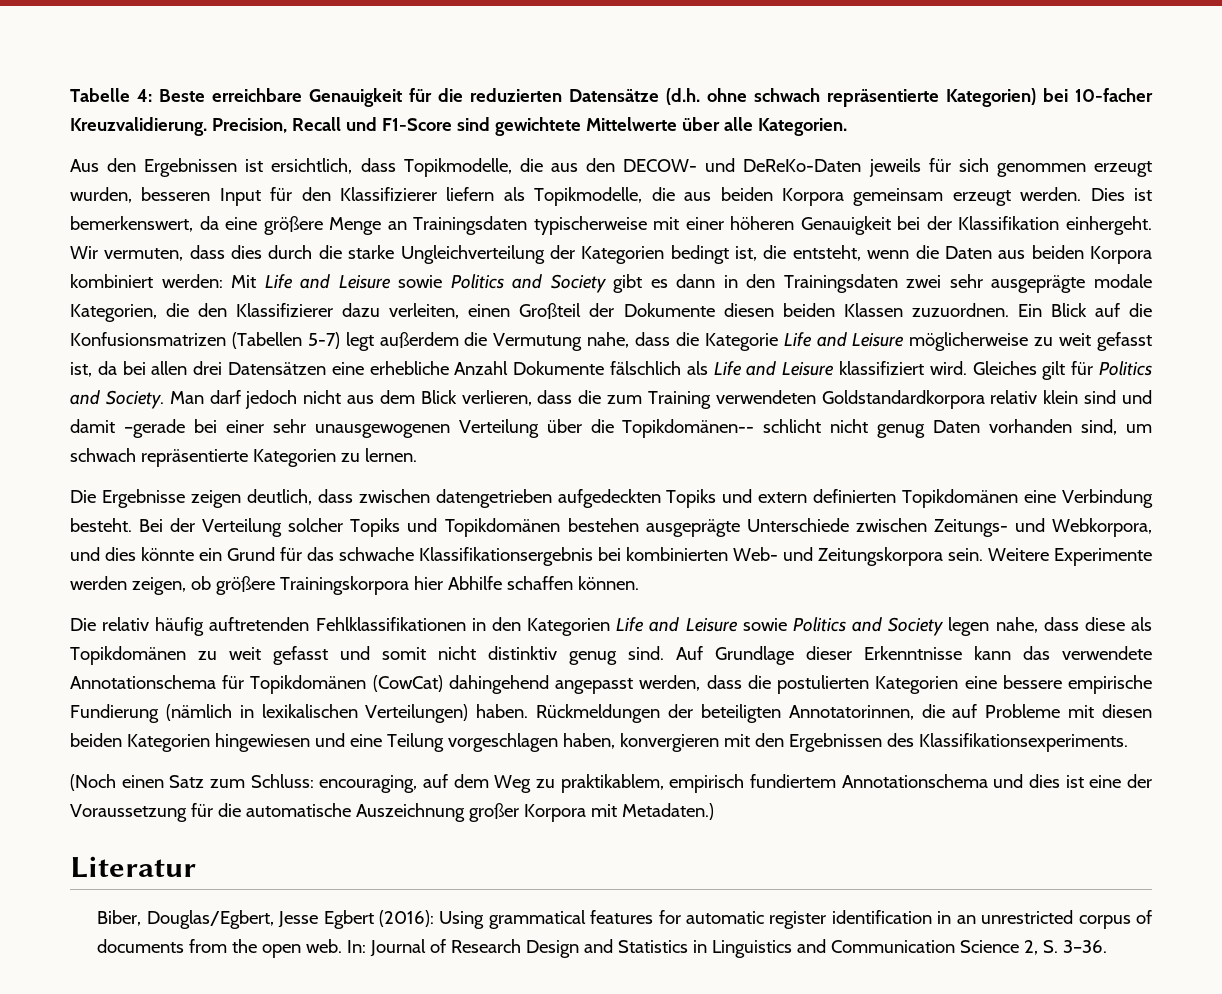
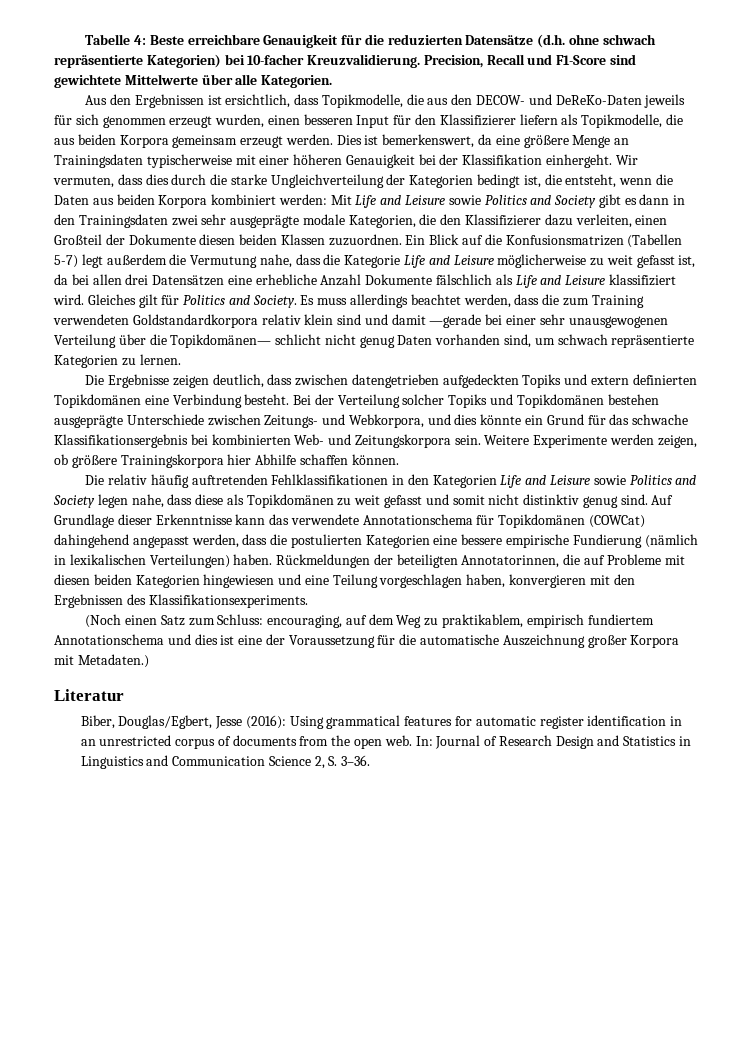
(132, 195) none -> [267,115,300,125] einen
[169,390,532,409] Man darf jedoch nicht aus dem Blick verlieren, -> [300,294,511,308] Es muss allerdings beachtet werden,
[123,419,185,438] –gerade -> [429,314,482,328] —gerade
[622,419,755,438] Topikdomänen-- -> [170,334,272,348] Topikdomänen—
[372,675,443,692] (CowCat) -> [589,515,646,528] (COWCat)
[323,910,374,929] Egbert -> (243, 722) none

